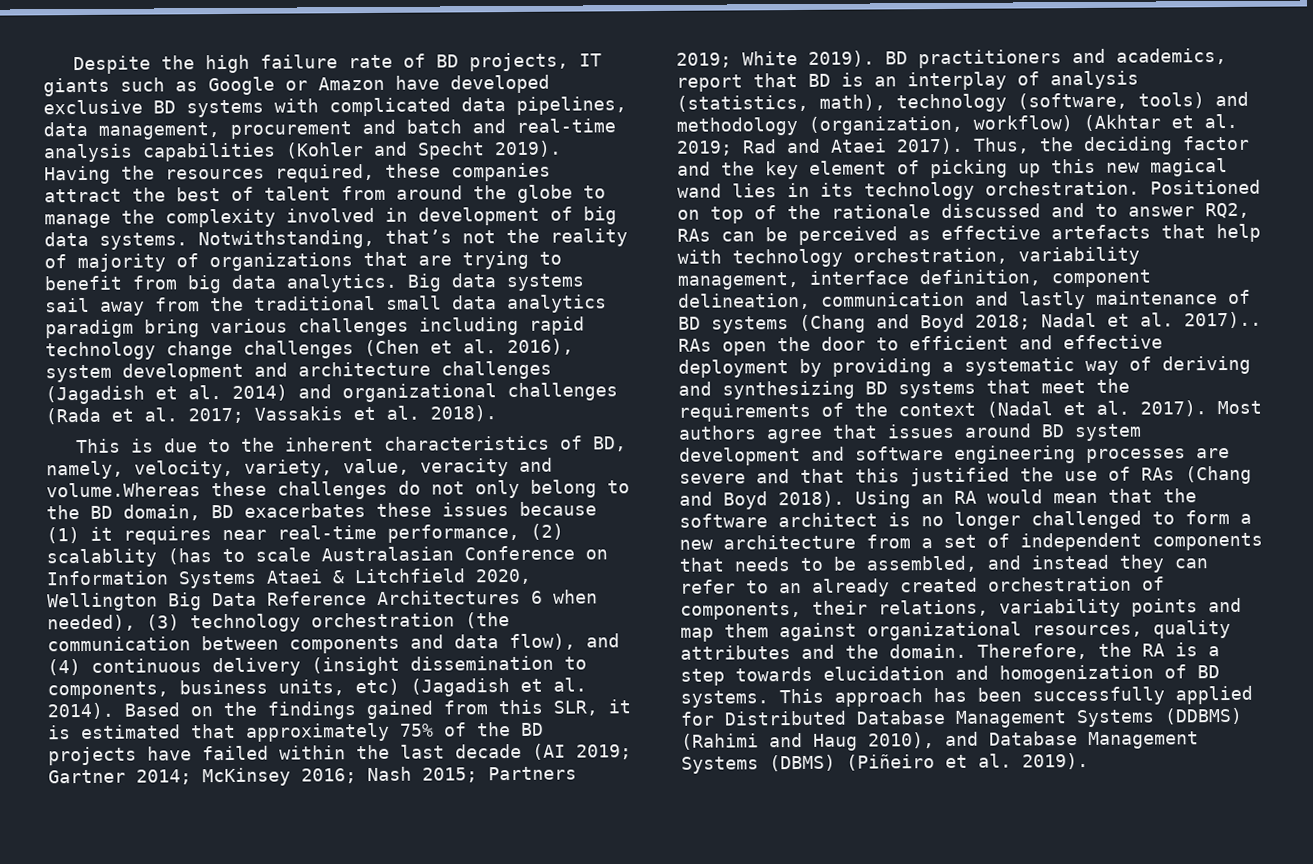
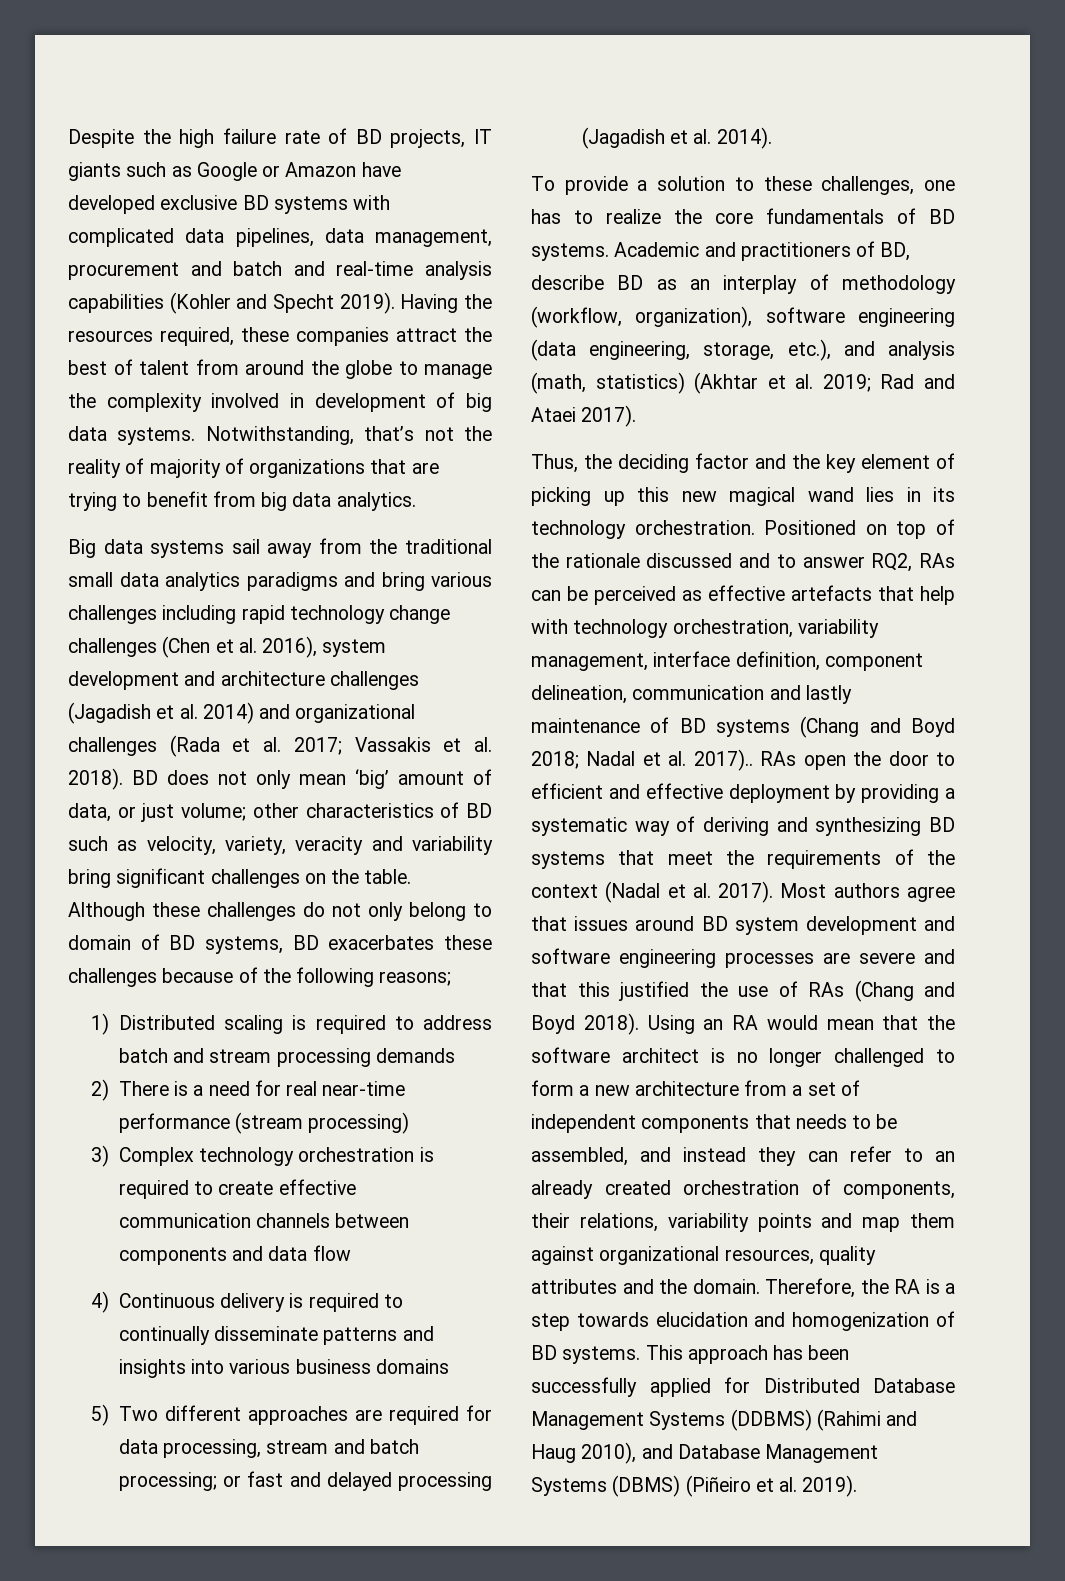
(398, 283) none -> (416, 501) //
[45,319,134,339] paradigm -> [246,572,375,591] paradigms and
[75,435,627,454] [46,460,124,480] // This is due to the inherent characteristics of BD, namely, -> [132,769,492,789] [68,802,492,822] [68,836,138,851] BD does not only mean ‘big’ amount of data, or just volume; other characteristics of BD such as
[343,458,410,476] value, -> (286, 845) none
[46,482,201,498] volume.Whereas -> [411,836,493,855] [68,868,412,888] [68,902,145,921] variability bring significant challenges on the table. Although
[46,501,597,521] [46,523,564,545] [46,545,608,568] [46,568,532,589] [47,589,598,612] [47,612,510,633] [47,633,620,654] [47,655,587,677] [47,677,587,700] [47,699,631,720] [48,722,544,742] [48,743,632,766] [48,766,577,787] [676,48,1227,69] [676,70,1139,92] [676,91,1249,113] [676,115,1073,136] the BD domain, BD exacerbates these issues because (1) it requires near real-time performance, (2) scalablity (has to scale Australasian Conference on Information Systems Ataei & Litchfield 2020, Wellington Big Data Reference Architectures 6 when needed), (3) technology orchestration (the communication between components and data flow), and (4) continuous delivery (insight dissemination to components, business units, etc) (Jagadish et al. 2014). Based on the findings gained from this SLR, it is estimated that approximately 75% of the BD projects have failed within the last decade (AI 2019; Gartner 2014; McKinsey 2016; Nash 2015; Partners 2019; White 2019). BD practitioners and academics, report that BD is an interplay of analysis (statistics, math), technology (software, tools) and methodology (organization, workflow) -> [68,934,492,954] [68,967,452,987] [90,1013,492,1035] [118,1048,455,1067] [90,1079,406,1101] [118,1112,410,1134] [90,1145,434,1167] [118,1179,356,1199] [118,1213,410,1228] [118,1245,351,1265] [90,1291,403,1313] [118,1326,434,1345] [118,1359,449,1378] [90,1404,492,1426] [118,1439,419,1458] [118,1471,492,1491] [581,127,772,149] [531,176,955,195] [531,208,955,224] [531,241,911,261] [531,274,956,294] [531,306,955,328] [531,339,955,361] [531,372,685,394] domain of BD systems, BD exacerbates these challenges because of the following reasons; // 1) Distributed scaling is required to address batch and stream processing demands // 2) There is a need for real near-time performance (stream processing) // 3) Complex technology orchestration is required to create effective communication channels between components and data flow // 4) Continuous delivery is required to continually disseminate patterns and insights into various business domains // 5) Two different approaches are required for data processing, stream and batch processing; or fast and delayed processing (Jagadish et al. 2014). // To provide a solution to these challenges, one has to realize the core fundamentals of BD systems. Academic and practitioners of BD, describe BD as an interplay of methodology (workflow, organization), software engineering (data engineering, storage, etc.), and analysis (math, statistics)
(964, 146) none -> (637, 416) //

